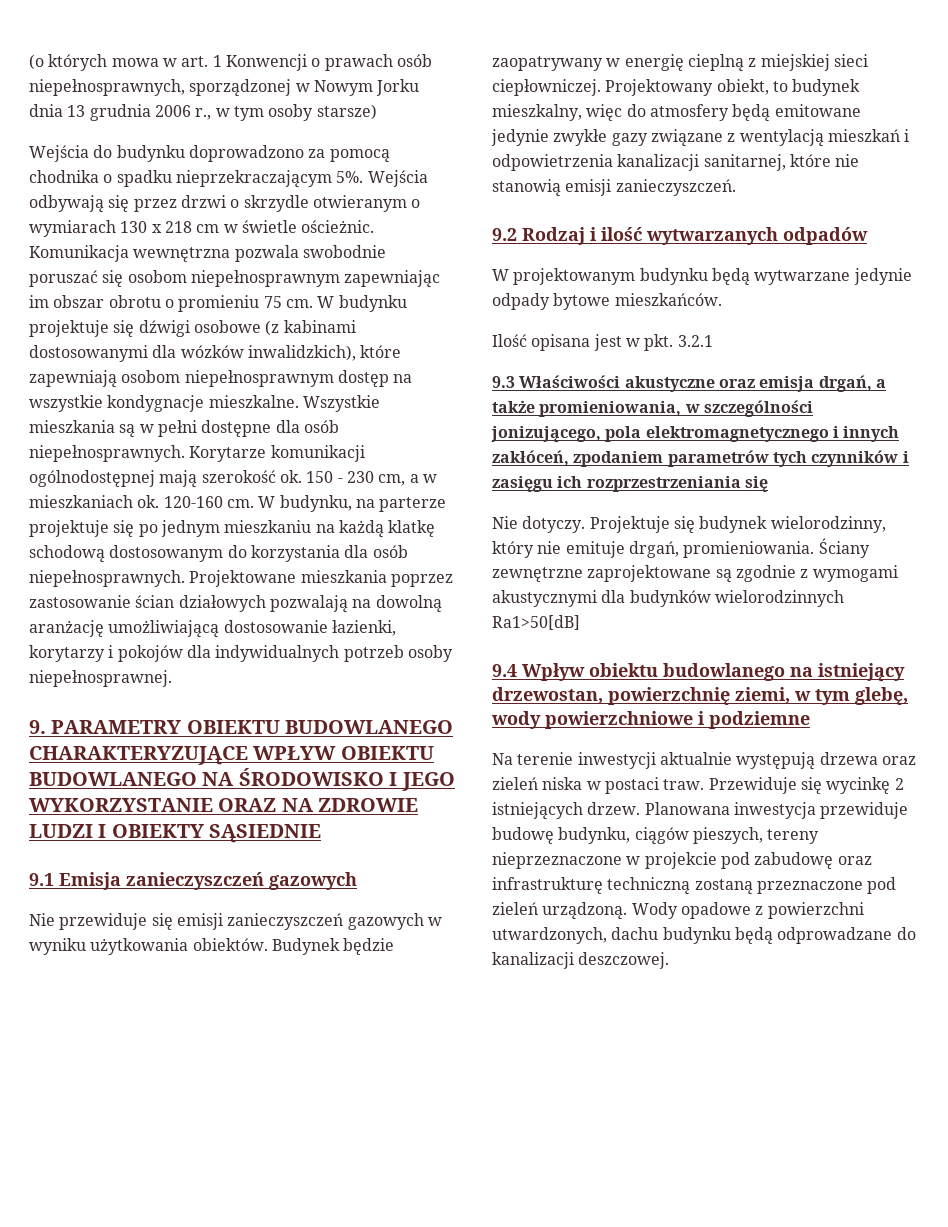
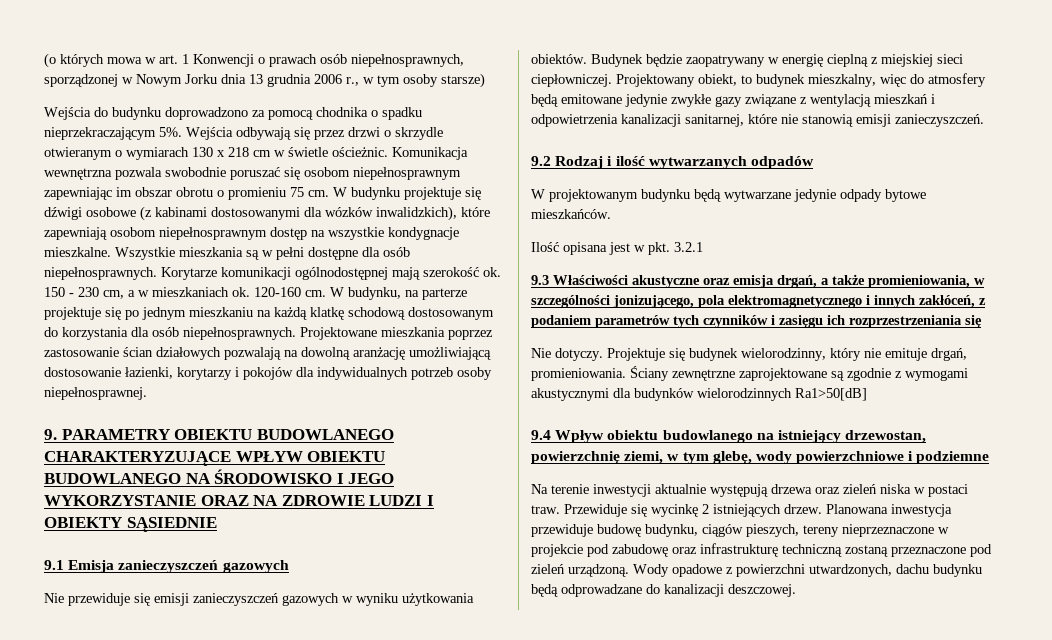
[573,451,664,467] zpodaniem -> [979,298,986,305] [531,315,591,328] z podaniem

